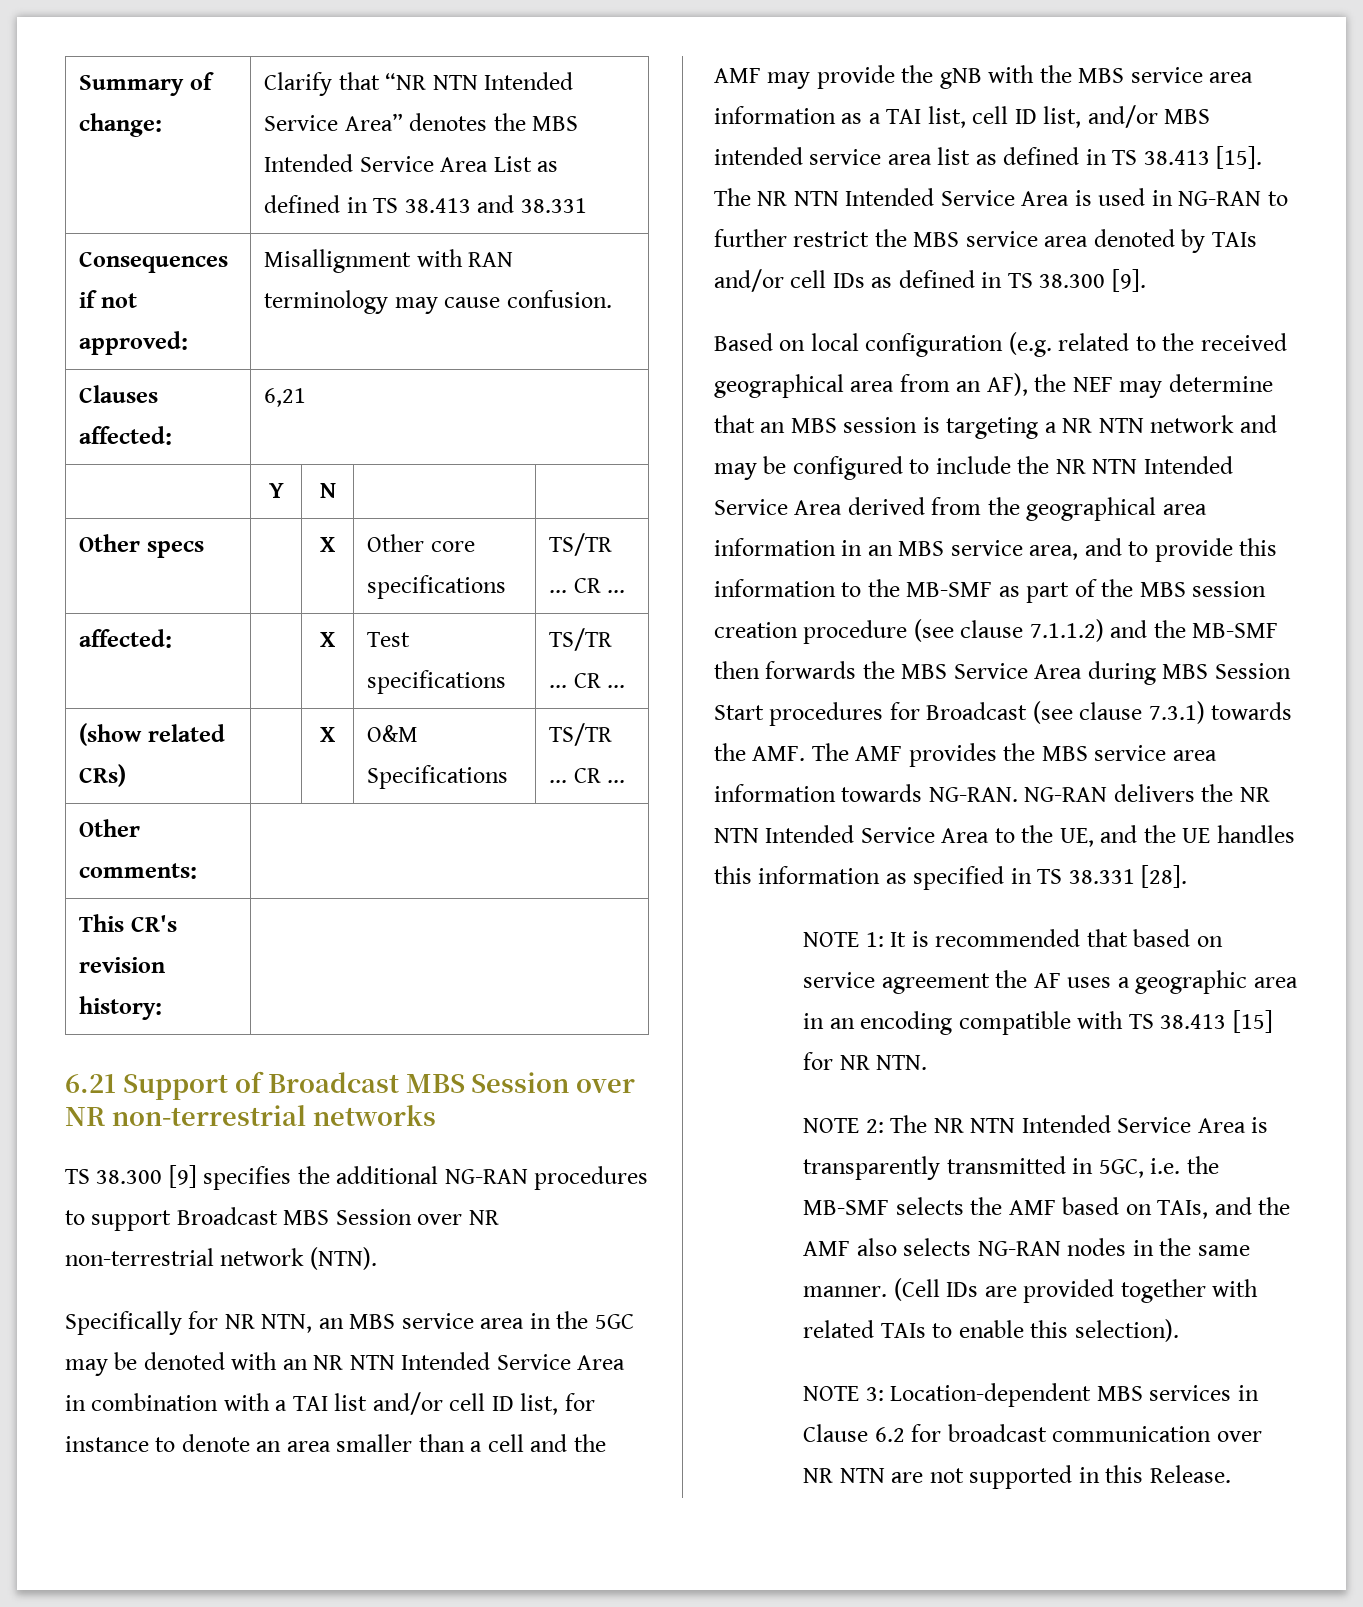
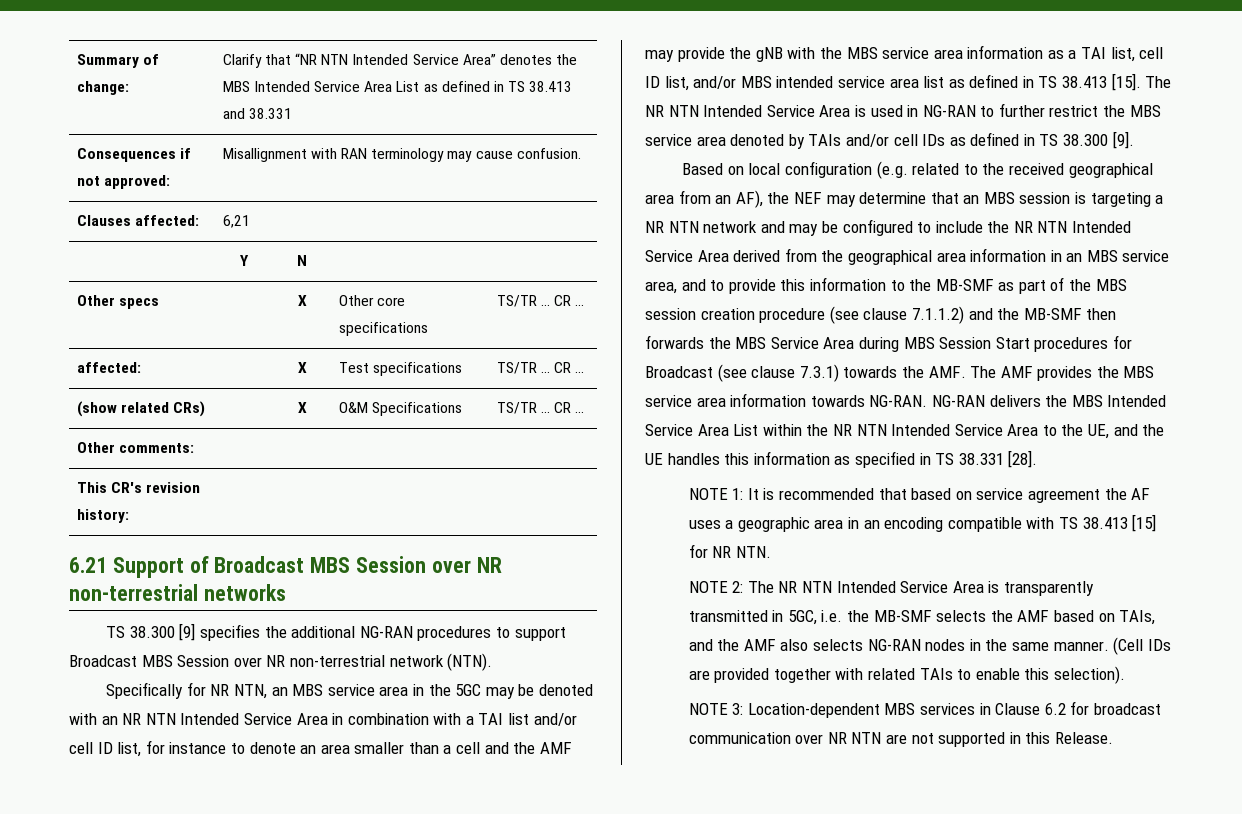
(1234, 793) none -> [1071,395,1167,407] [645,424,829,436] MBS Intended Service Area List within the

